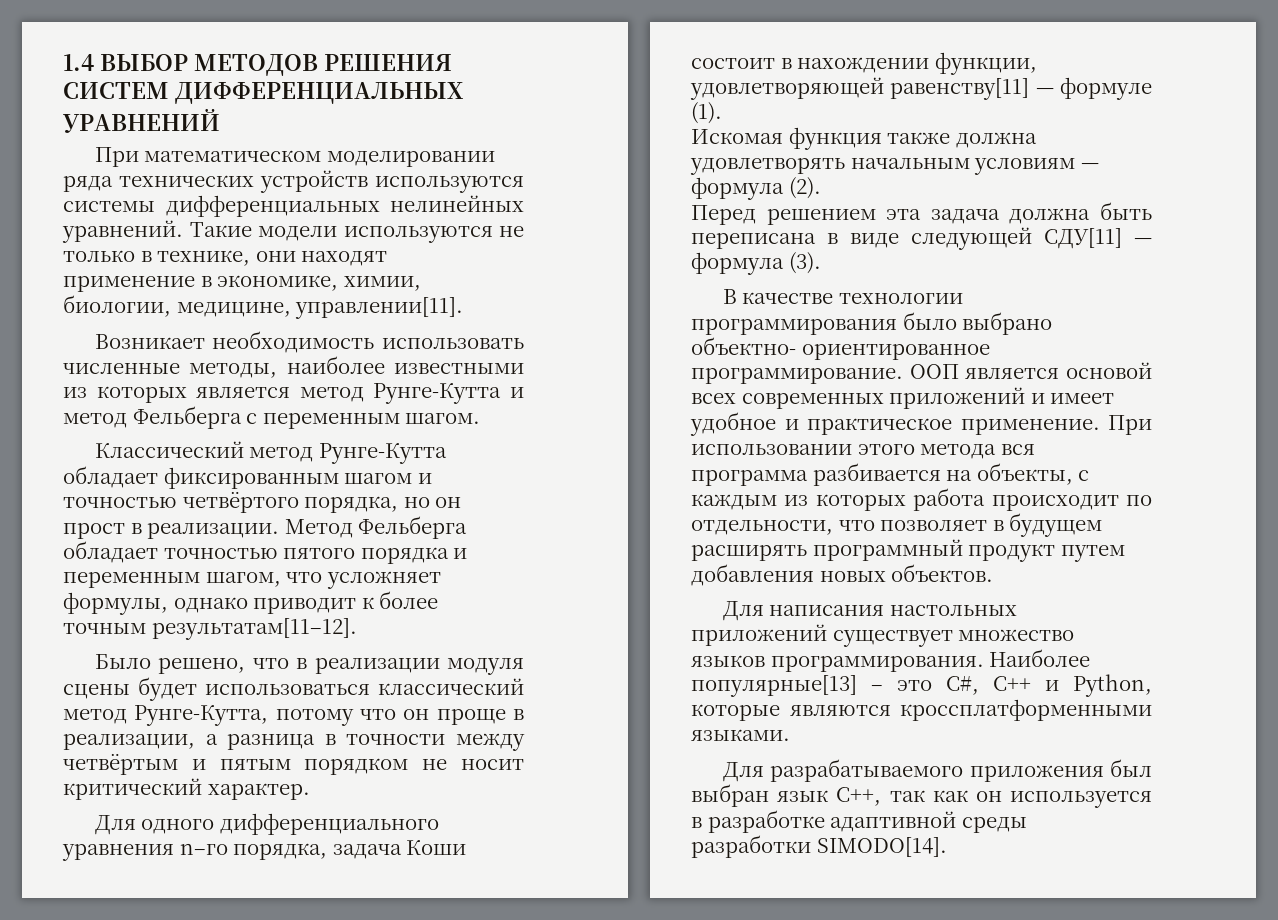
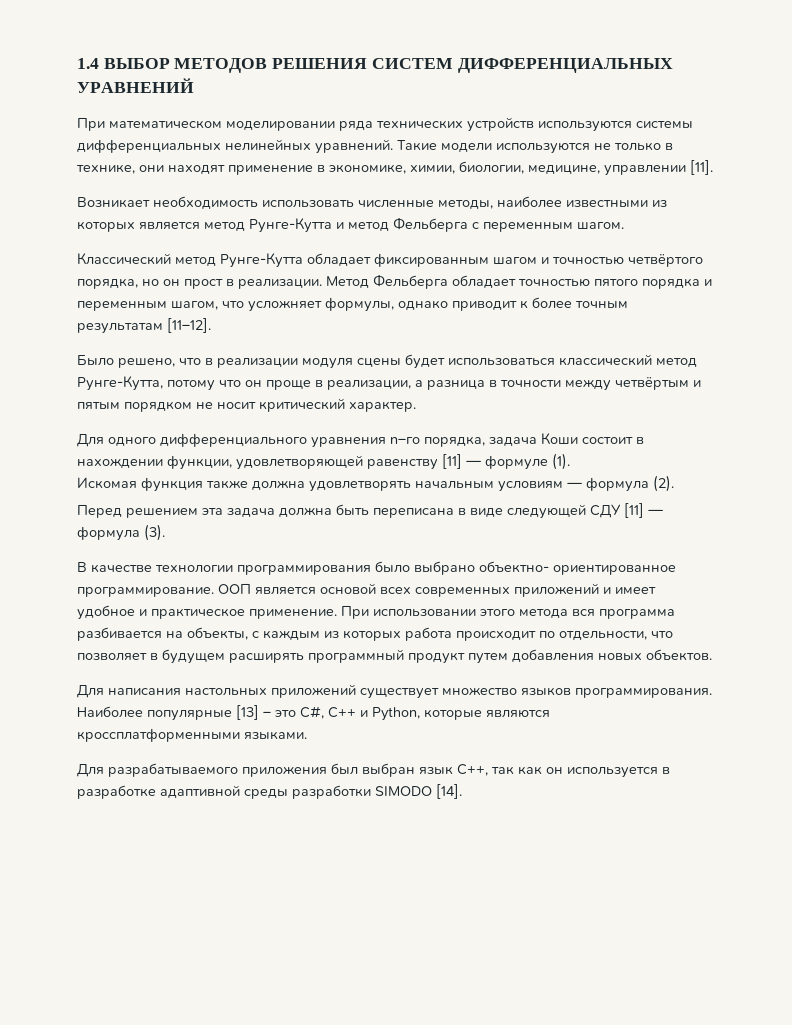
[295,297,464,319] управлении[11]. -> [604,160,713,176] управлении [11].
[151,618,357,640] результатам[11–12]. -> [77,318,211,334] результатам [11–12].
[890,78,1030,100] равенству[11] -> [367,454,462,470] равенству [11]
[1044,228,1122,249] СДУ[11] -> [590,503,644,518] СДУ [11]
[691,675,857,697] популярные[13] -> [147,705,259,721] популярные [13]
[816,837,947,857] SIMODO[14]. -> [375,784,462,799] SIMODO [14].

